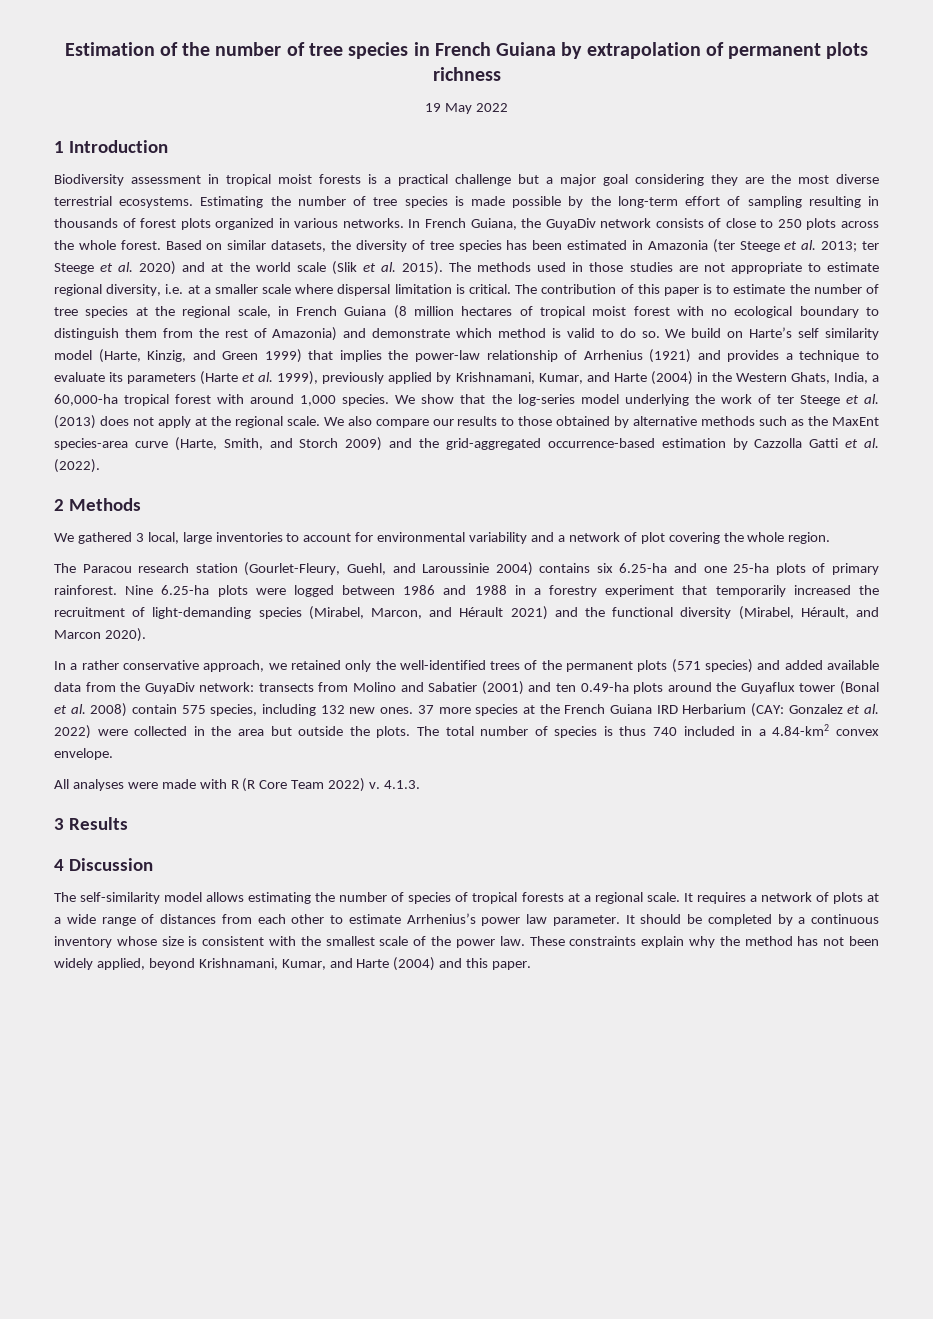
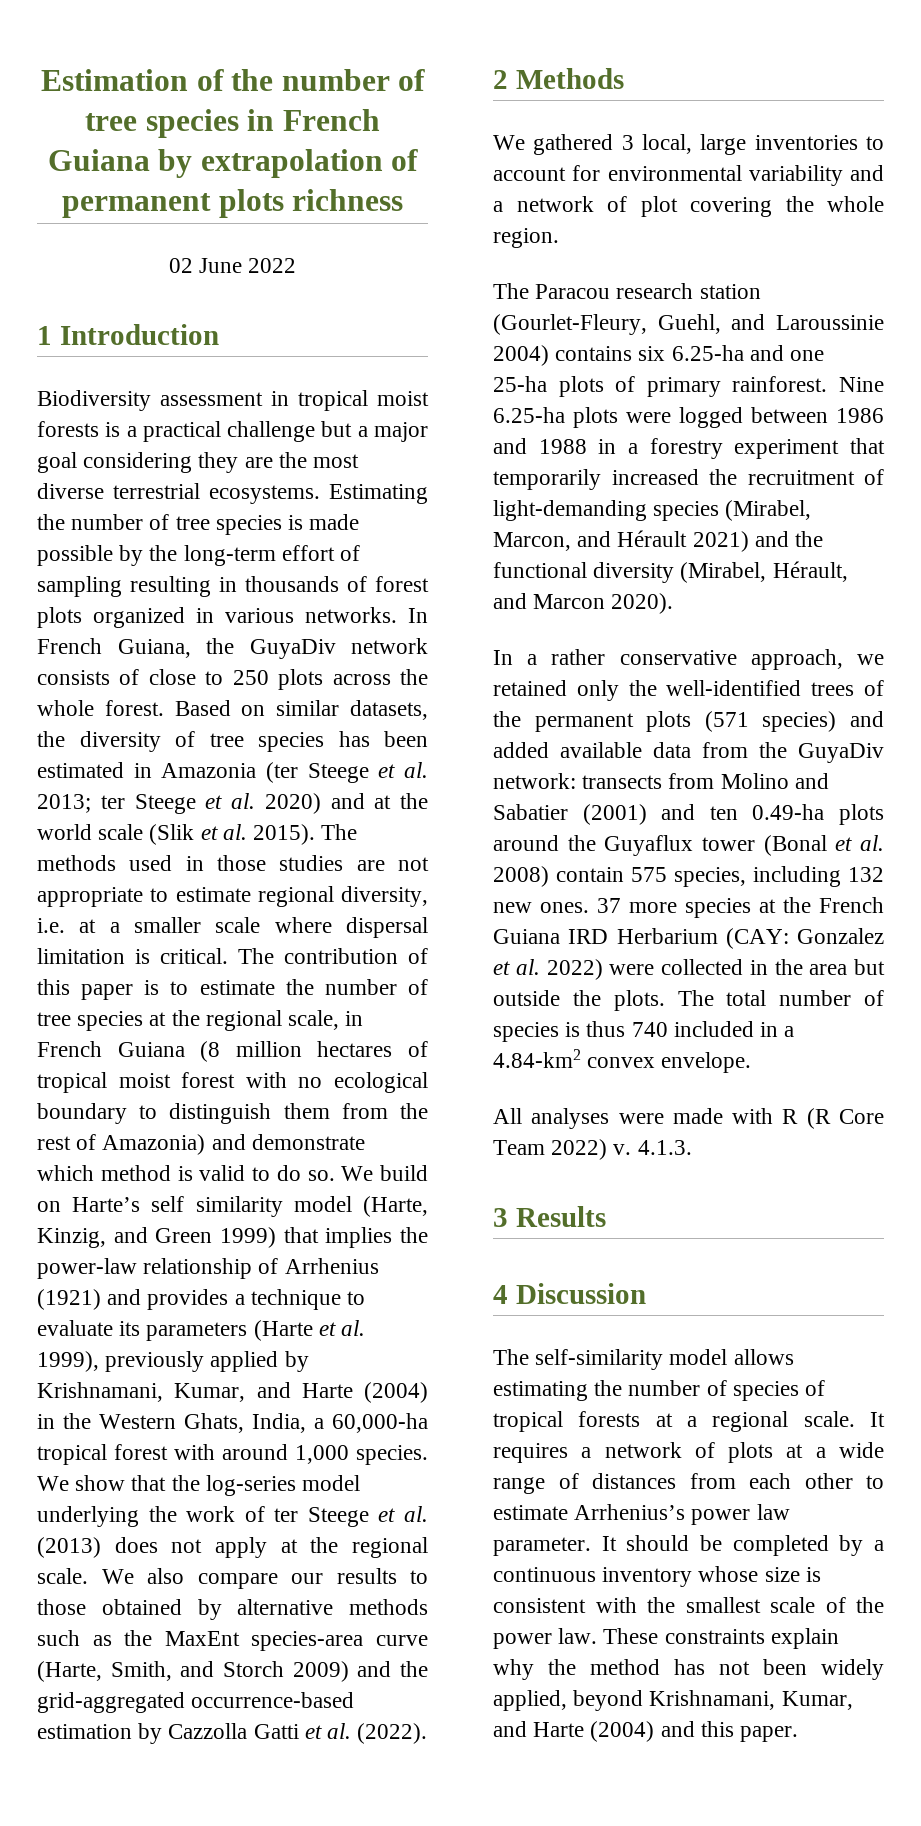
[425,103,472,114] 19 May -> [168,258,242,273] 02 June

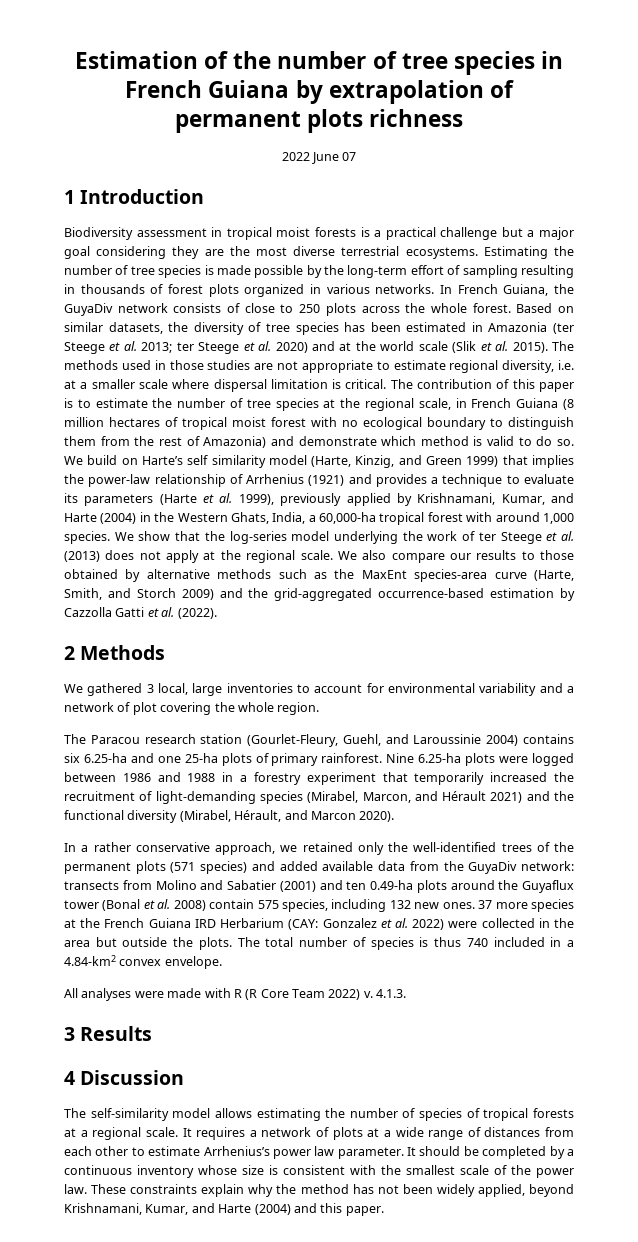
[168,258,297,273] 02 June 2022 -> [281,152,357,164] 2022 June 07

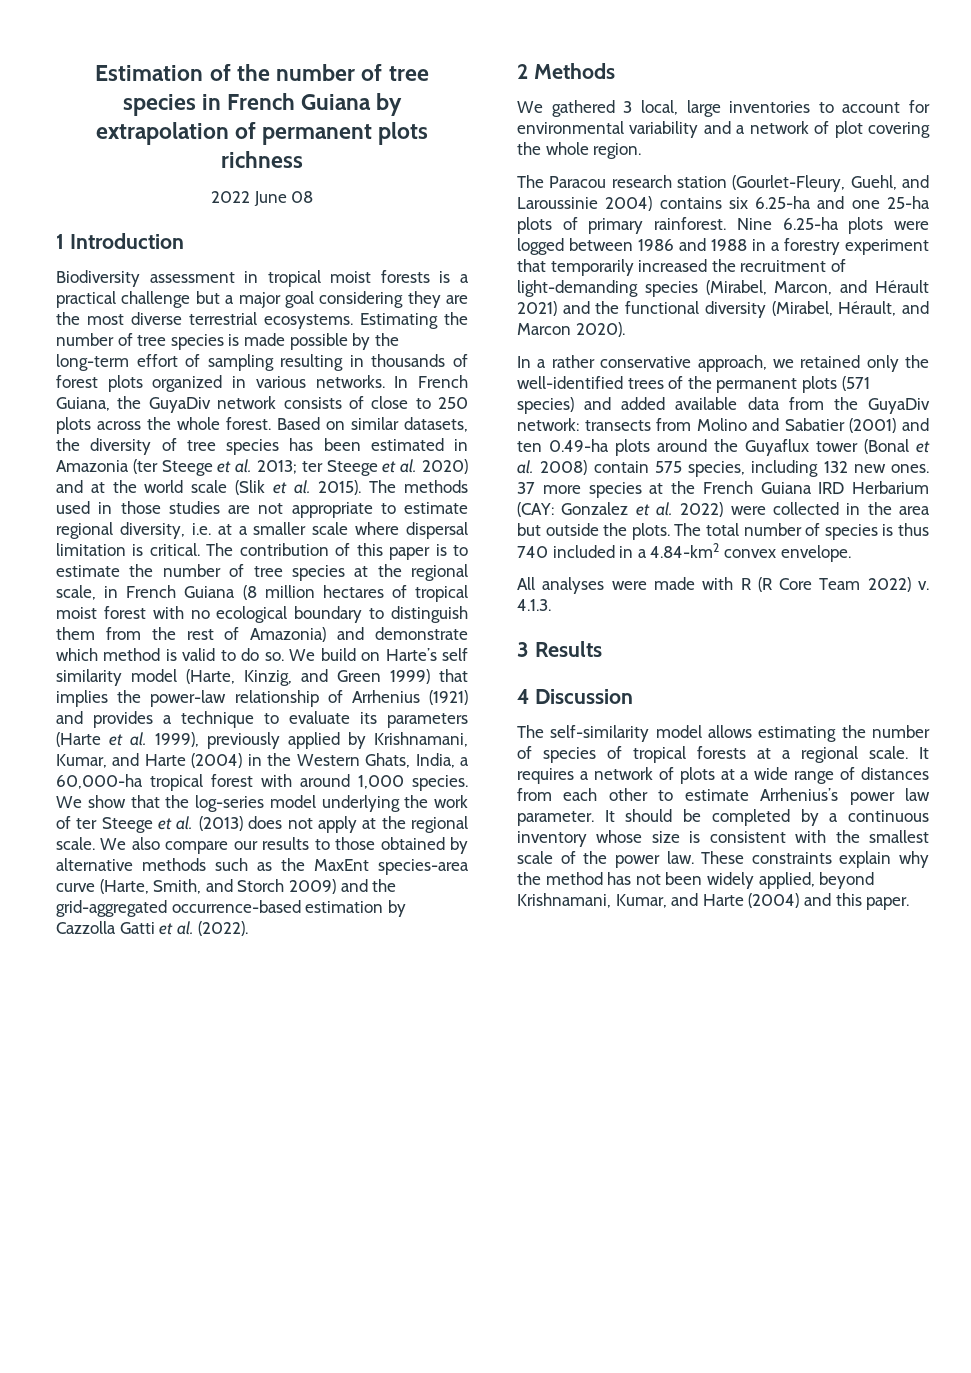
[342,152,357,161] 07 -> [291,191,314,203] 08

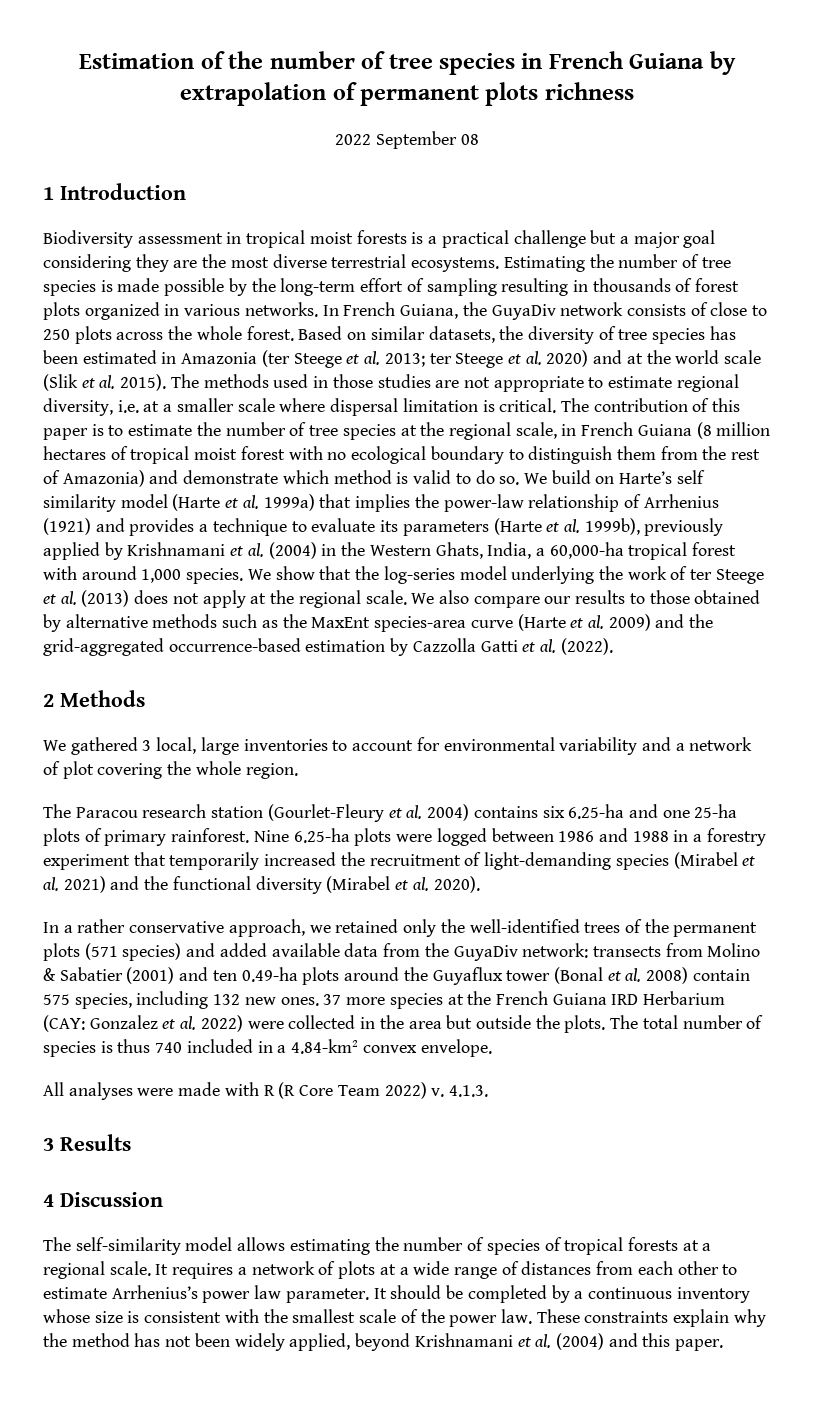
[253,191,287,206] June -> [376,131,457,149] September
[186,669,430,686] (Harte, Kinzig, and Green 1999) -> [172,494,315,511] (Harte et al. 1999a)
[155,732,199,747] 1999), -> [584,518,640,535] 1999b),
[374,732,468,747] [56,753,186,768] Krishnamani, Kumar, and Harte -> [127,542,264,557] Krishnamani et al.
[99,879,285,894] (Harte, Smith, and Storch -> [517,614,604,631] (Harte et al.
[732,175,929,192] [517,197,598,209] (Gourlet-Fleury, Guehl, and Laroussinie -> [267,804,423,822] (Gourlet-Fleury et al.
[705,280,929,295] (Mirabel, Marcon, and Hérault -> [673,852,756,869] [43,877,59,891] (Mirabel et al.
[771,301,929,316] [517,323,571,335] (Mirabel, Hérault, and Marcon -> [326,876,429,893] (Mirabel et al.
[752,418,780,431] and -> [43,968,56,981] &
[517,893,744,908] Krishnamani, Kumar, and Harte -> [414,1333,552,1348] Krishnamani et al.

